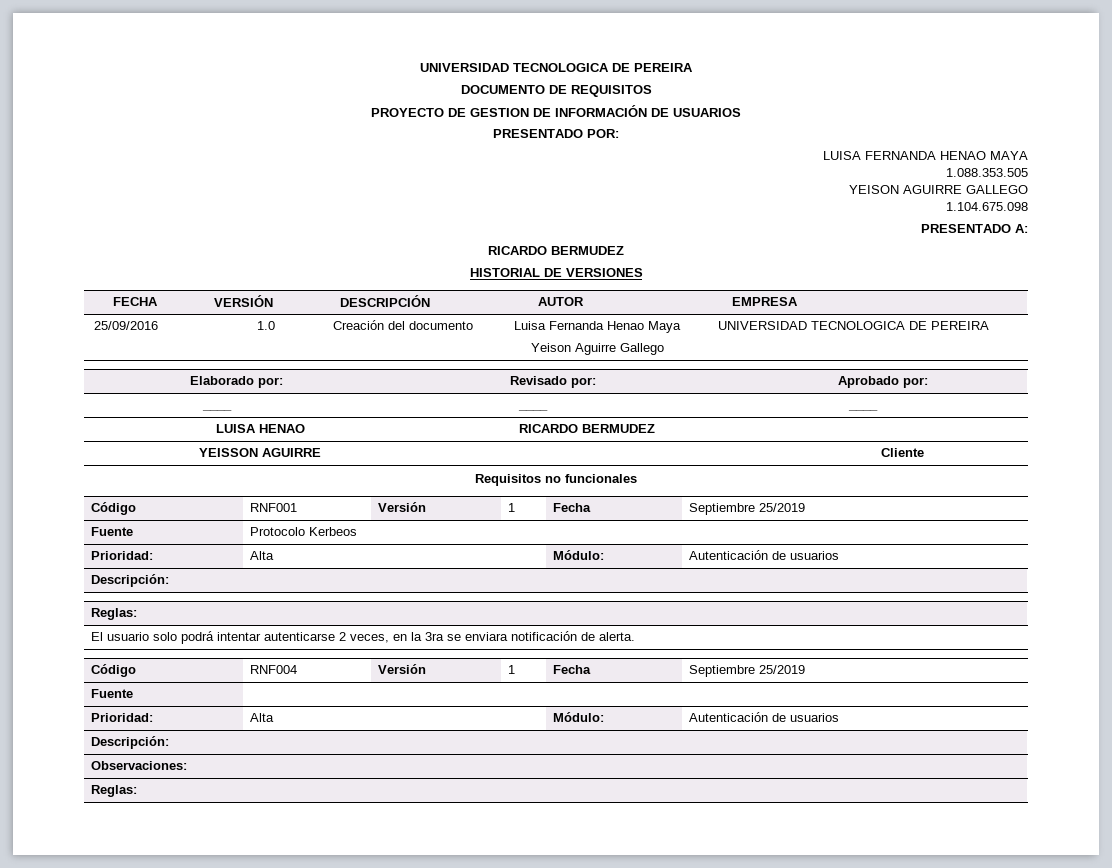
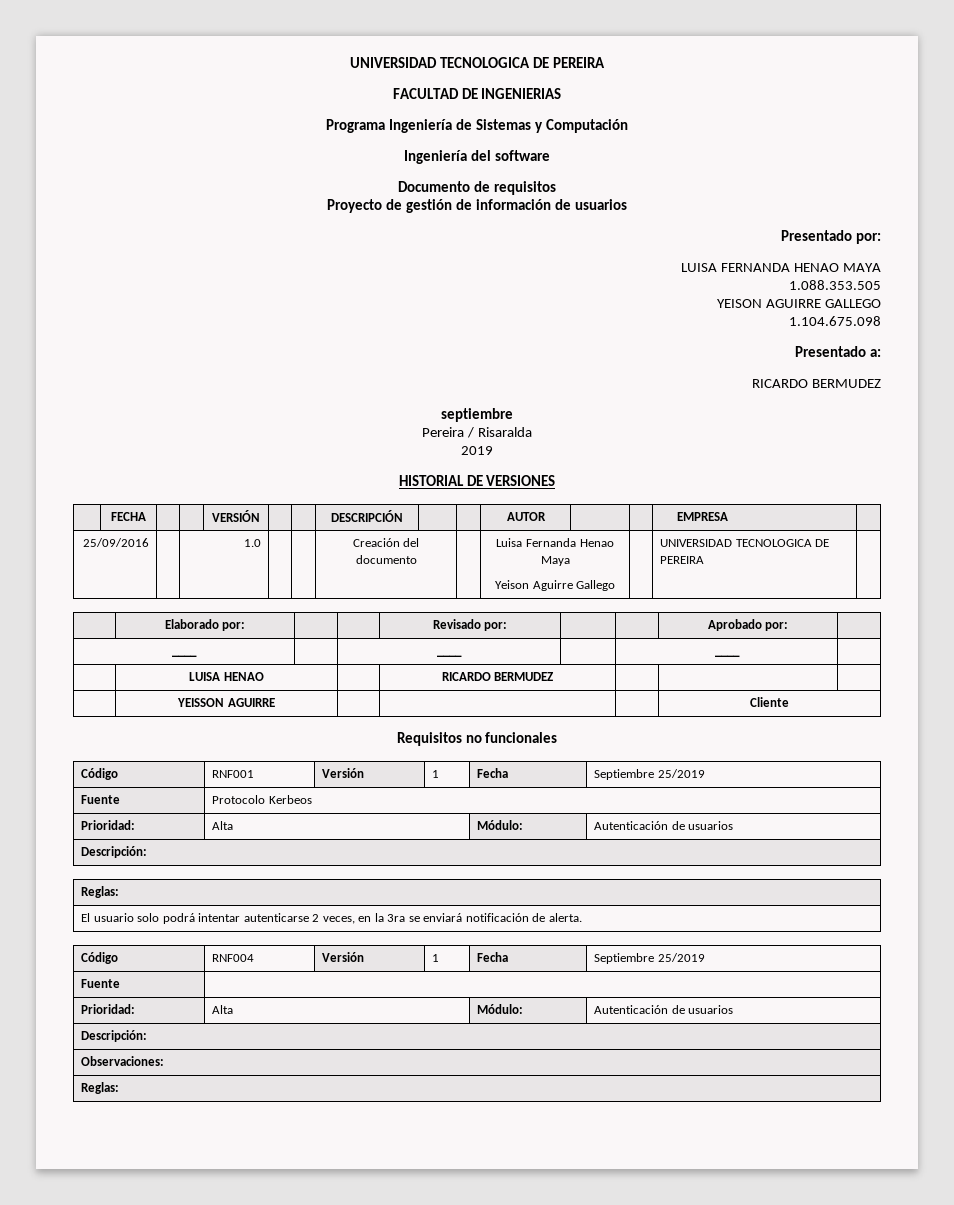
[460,85,652,97] [371,105,741,117] [493,129,619,138] DOCUMENTO DE REQUISITOS // PROYECTO DE GESTION DE INFORMACIÓN DE USUARIOS // PRESENTADO POR: -> [392,88,562,99] [326,119,628,133] [404,150,550,164] [398,181,556,195] [327,199,627,213] [781,230,881,244] FACULTAD DE INGENIERIAS // Programa Ingeniería de Sistemas y Computación // Ingeniería del software // Documento de requisitos // Proyecto de gestión de información de usuarios // Presentado por:
[921,224,1028,233] [488,246,624,255] PRESENTADO A: // RICARDO BERMUDEZ -> [795,346,881,357] [752,379,881,388] [441,408,513,422] [422,427,532,438] [461,446,493,455] Presentado a: // RICARDO BERMUDEZ // septiembre // Pereira / Risaralda // 2019
[464,632,508,641] enviara -> [423,913,463,922] enviará

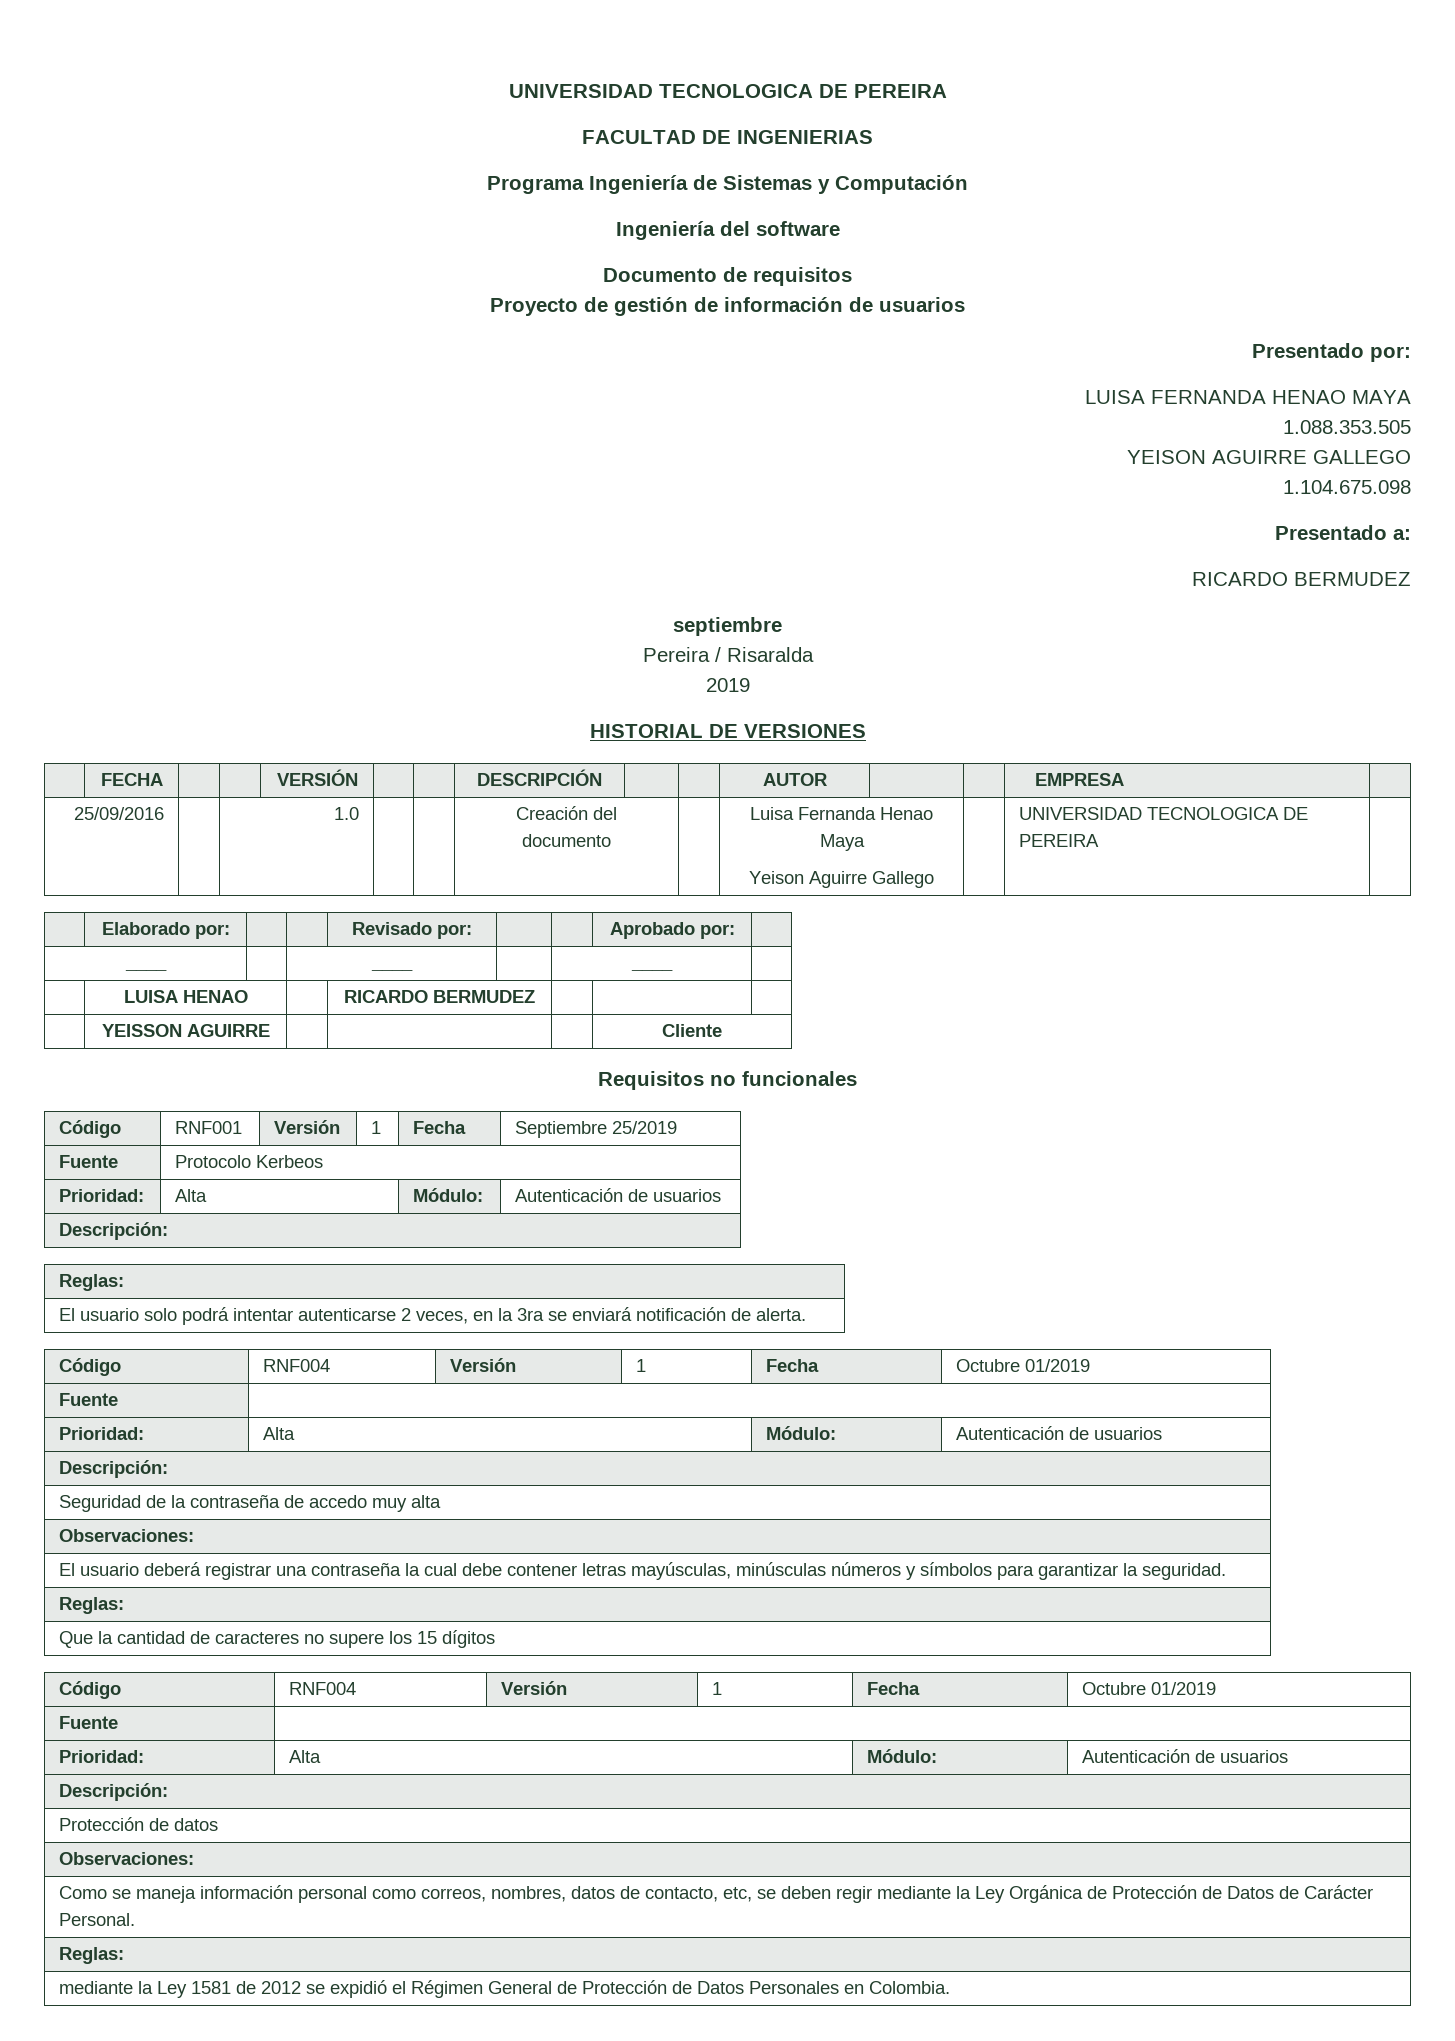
[594,953,705,964] [81,979,121,988] [81,1004,136,1014] [212,1005,234,1014] [477,1004,524,1014] [594,1005,734,1014] [81,1030,148,1042] [81,1056,165,1066] [81,1082,120,1094] Septiembre 25/2019 // Fuente | // Prioridad: | Alta | Módulo: | Autenticación de usuarios // Descripción: // Observaciones: // Reglas: -> [956,1359,1091,1372] [59,1393,119,1406] [59,1427,145,1440] [263,1427,296,1440] [766,1426,837,1440] [956,1426,1163,1440] [59,1460,169,1478] [59,1494,442,1512] [59,1529,195,1542] [59,1562,1227,1580] [59,1597,125,1614] [59,1630,496,1648] [59,1681,122,1699] [289,1682,357,1695] [501,1681,568,1695] [712,1682,723,1695] [867,1682,921,1695] [1082,1682,1217,1695] [59,1716,119,1729] [59,1750,145,1763] [289,1750,322,1763] [867,1749,938,1763] [1082,1749,1289,1763] [59,1783,169,1801] [59,1817,219,1831] [59,1852,195,1865] [59,1885,1374,1903] [59,1913,136,1926] [59,1947,125,1964] [59,1980,951,1998] Octubre 01/2019 // Fuente | // Prioridad: | Alta | Módulo: | Autenticación de usuarios // Descripción: // Seguridad de la contraseña de accedo muy alta // Observaciones: // El usuario deberá registrar una contraseña la cual debe contener letras mayúsculas, minúsculas números y símbolos para garantizar la seguridad. // Reglas: // Que la cantidad de caracteres no supere los 15 dígitos // Código | RNF004 | Versión | 1 | Fecha | Octubre 01/2019 // Fuente | // Prioridad: | Alta | Módulo: | Autenticación de usuarios // Descripción: // Protección de datos // Observaciones: // Como se maneja información personal como correos, nombres, datos de contacto, etc, se deben regir mediante la Ley Orgánica de Protección de Datos de Carácter Personal. // Reglas: // mediante la Ley 1581 de 2012 se expidió el Régimen General de Protección de Datos Personales en Colombia.

